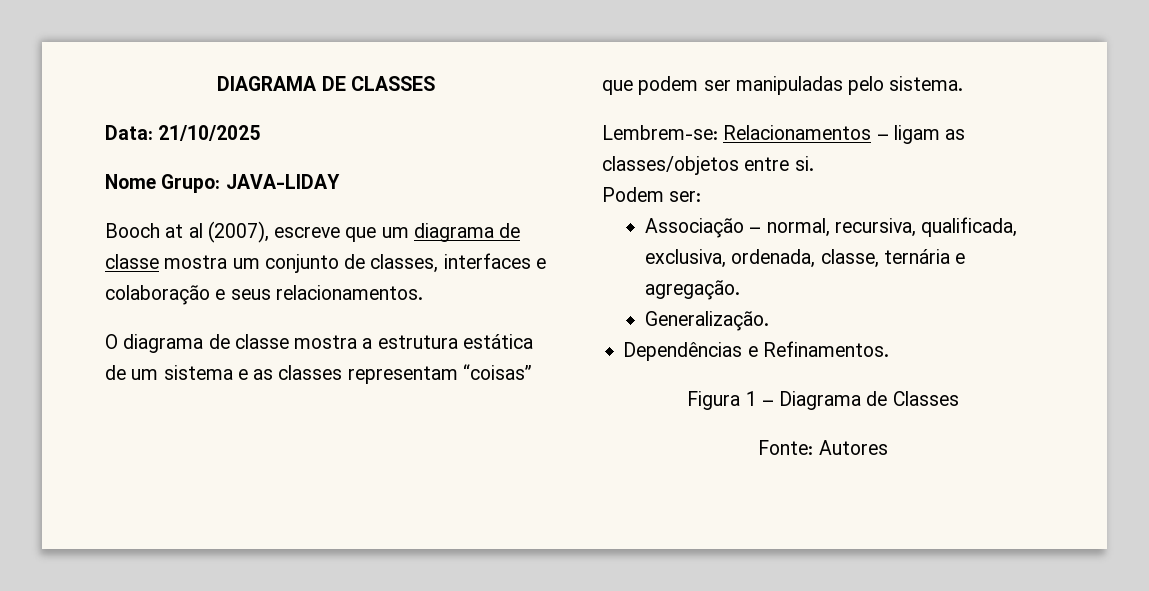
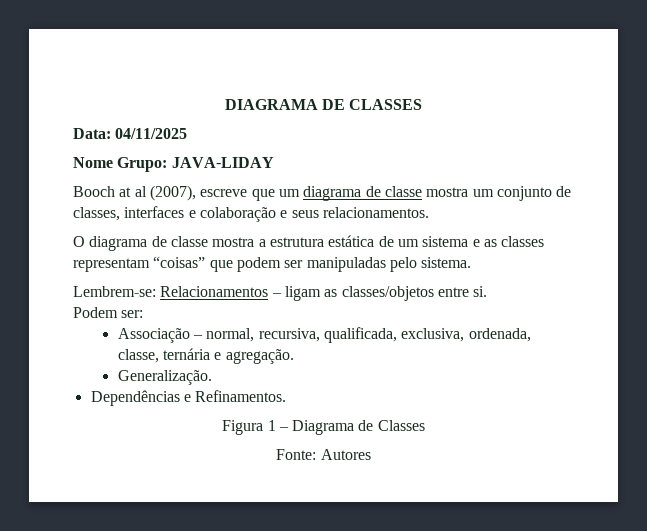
[158,125,261,141] 21/10/2025 -> [115,128,188,139] 04/11/2025

